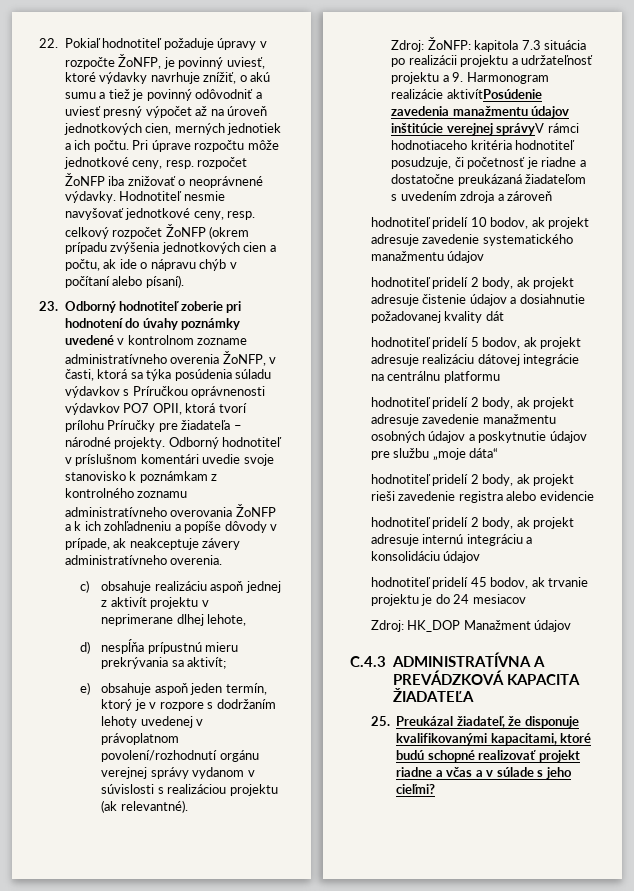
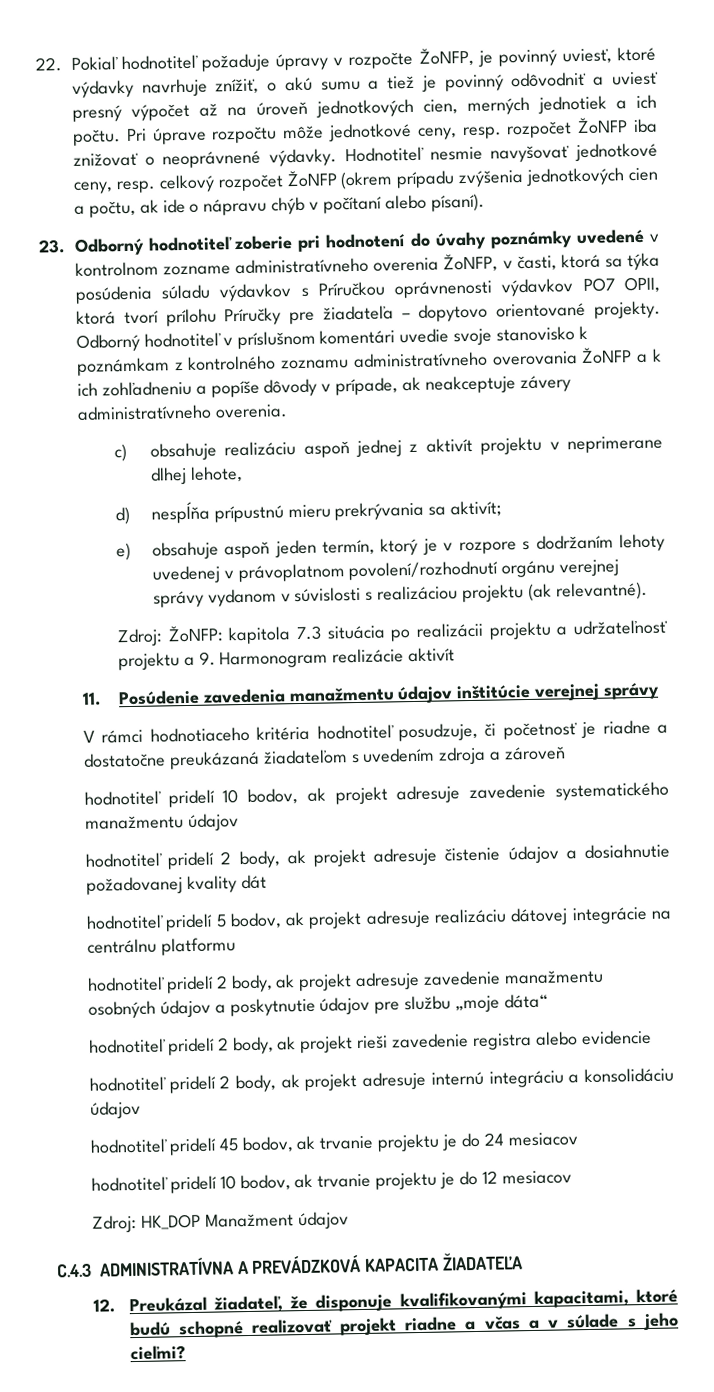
[64,437,111,447] národné -> [418,302,587,322] dopytovo orientované
[446,89,542,99] aktivítPosúdenie -> [408,647,456,663] [81,689,200,706] aktivít // 11. Posúdenie
[496,123,545,135] správyV -> [603,681,661,700] [82,730,95,743] správy // V
(526, 599) none -> [90,1170,572,1194] // hodnotiteľ pridelí 10 bodov, ak trvanie projektu je do 12 mesiacov
[370,716,390,726] 25. -> [92,1298,115,1313] 12.

